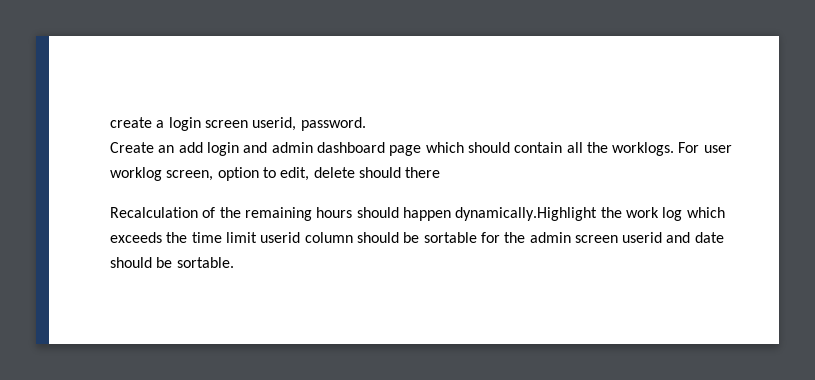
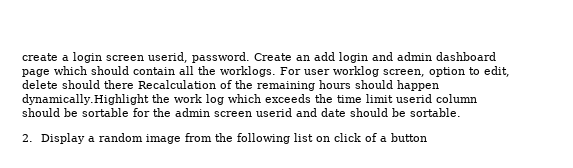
(366, 124) // -> (250, 57) none
(441, 172) // -> (134, 84) none
(234, 262) none -> [22,133,428,144] // 2. Display a random image from the following list on click of a button

